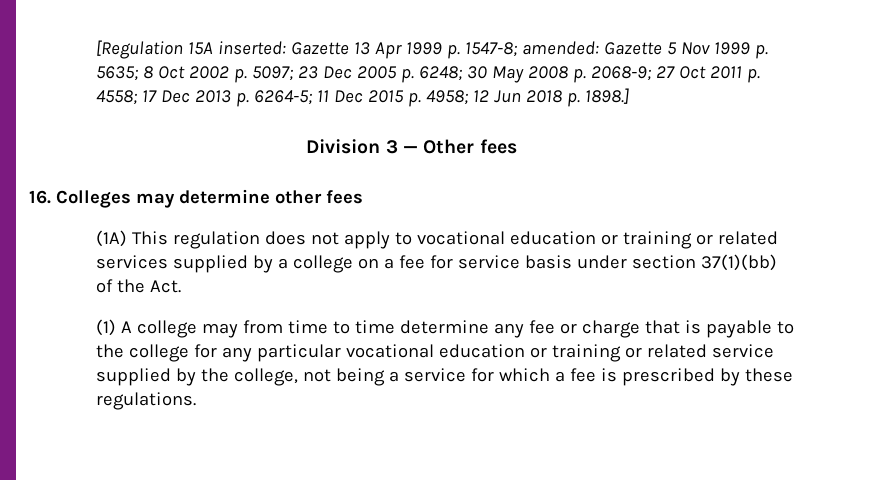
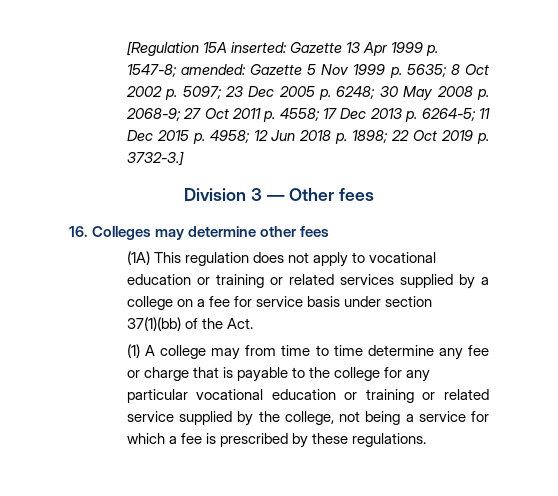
[584,88,629,104] 1898.] -> [352,130,490,144] [126,151,184,166] 1898; 22 Oct 2019 p. 3732-3.]

